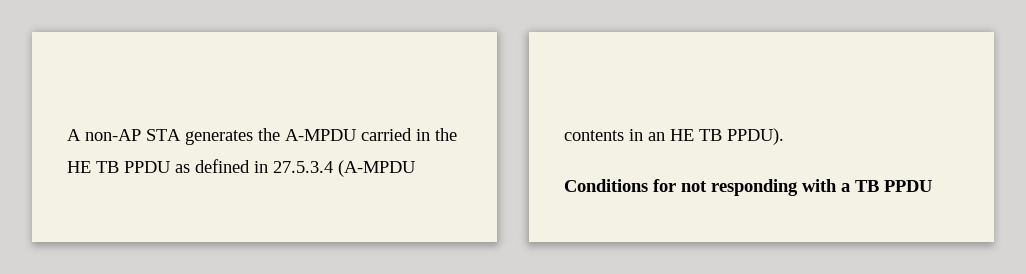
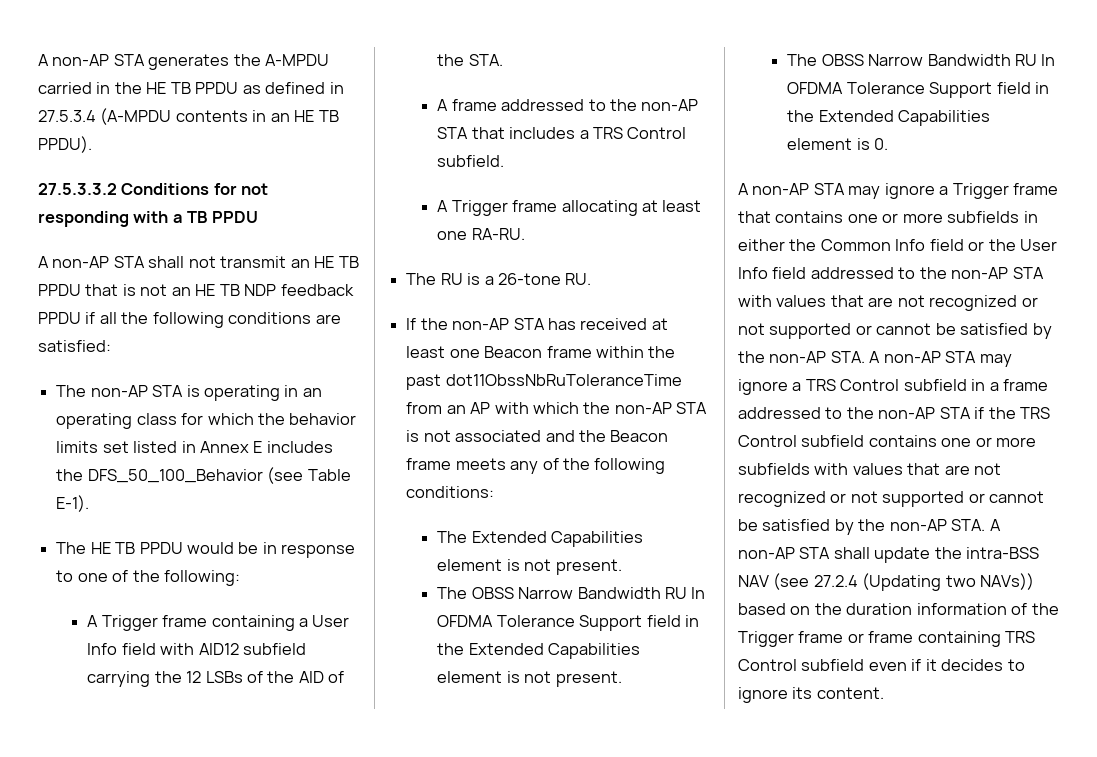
(784, 136) none -> [38,183,117,195] 27.5.3.3.2
(932, 186) none -> [38,256,359,268] [38,284,354,296] [38,312,341,328] [38,340,111,352] [56,385,322,401] [56,413,357,429] [56,441,333,453] [56,467,351,484] [56,495,90,512] [56,542,356,558] [56,570,240,586] [87,615,350,631] [87,643,307,655] [87,671,345,687] [437,54,503,66] [437,99,699,111] [437,127,687,139] [437,155,505,167] [437,200,702,216] [437,228,525,240] [406,273,592,285] [406,318,668,330] [406,346,676,358] [406,374,682,390] [406,402,708,414] [406,430,669,442] [406,458,666,474] [406,486,495,498] [437,531,644,547] [437,559,622,575] [437,587,706,599] [437,615,700,631] [437,643,641,659] [437,671,622,687] [787,54,1056,66] [787,82,1050,98] [787,110,991,126] [787,138,889,150] [738,183,1059,199] [738,211,1038,223] [738,239,1058,251] [738,267,1044,279] [738,295,1038,311] [738,323,1052,339] [738,351,1012,367] [738,379,1049,395] [738,407,1051,419] [738,435,1037,447] [738,463,1002,475] [738,491,1045,507] [738,519,1001,535] [738,547,1040,563] [738,573,1035,591] [738,603,1059,615] [738,631,1036,647] [738,659,1025,671] [738,687,884,703] // A non-AP STA shall not transmit an HE TB PPDU that is not an HE TB NDP feedback PPDU if all the following conditions are satisfied: // The non-AP STA is operating in an operating class for which the behavior limits set listed in Annex E includes the DFS_50_100_Behavior (see Table E-1). // The HE TB PPDU would be in response to one of the following: // A Trigger frame containing a User Info field with AID12 subfield carrying the 12 LSBs of the AID of the STA. // A frame addressed to the non-AP STA that includes a TRS Control subfield. // A Trigger frame allocating at least one RA-RU. // The RU is a 26-tone RU. // If the non-AP STA has received at least one Beacon frame within the past dot11ObssNbRuToleranceTime from an AP with which the non-AP STA is not associated and the Beacon frame meets any of the following conditions: // The Extended Capabilities element is not present. // The OBSS Narrow Bandwidth RU In OFDMA Tolerance Support field in the Extended Capabilities element is not present. // The OBSS Narrow Bandwidth RU In OFDMA Tolerance Support field in the Extended Capabilities element is 0. // A non-AP STA may ignore a Trigger frame that contains one or more subfields in either the Common Info field or the User Info field addressed to the non-AP STA with values that are not recognized or not supported or cannot be satisfied by the non-AP STA. A non-AP STA may ignore a TRS Control subfield in a frame addressed to the non-AP STA if the TRS Control subfield contains one or more subfields with values that are not recognized or not supported or cannot be satisfied by the non-AP STA. A non-AP STA shall update the intra-BSS NAV (see 27.2.4 (Updating two NAVs)) based on the duration information of the Trigger frame or frame containing TRS Control subfield even if it decides to ignore its content.

